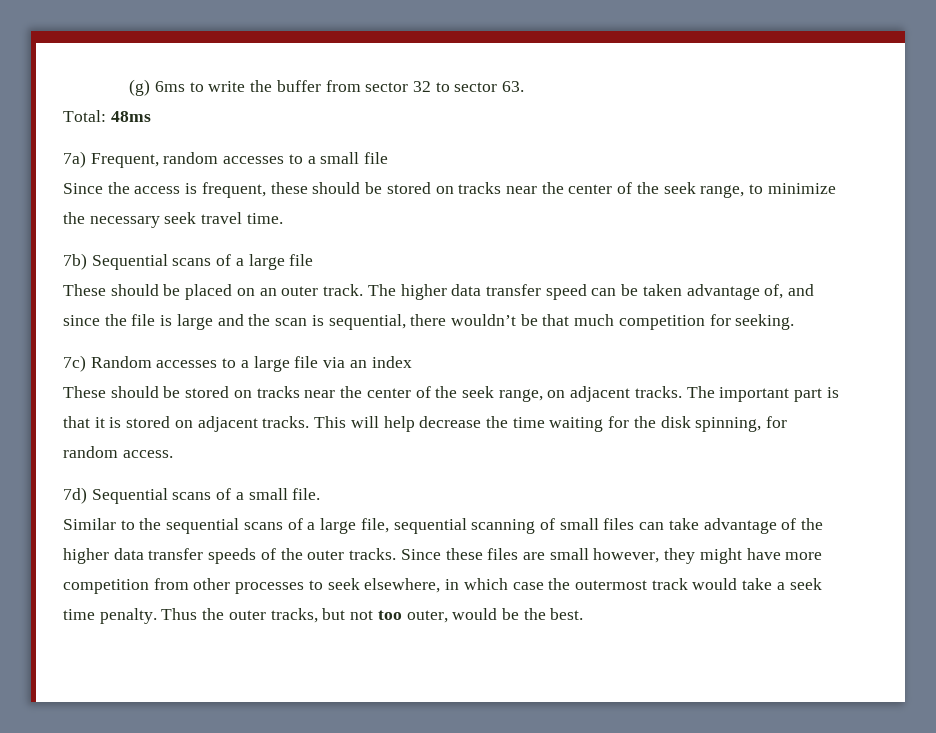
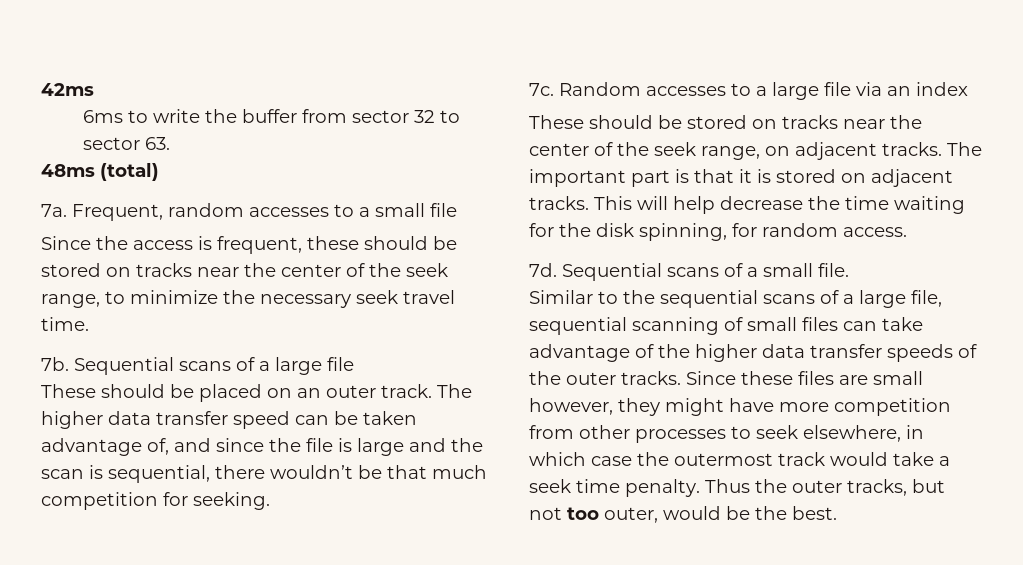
[129,79,151,96] (g) -> [41,83,94,96] 42ms //
[63,110,106,122] Total: -> (171, 143) none
[63,151,86,168] // 7a) -> [100,163,159,181] [41,204,67,217] (total) // 7a.
[63,253,87,270] 7b) -> [41,357,69,371] 7b.
[63,355,86,372] 7c) -> [529,83,554,96] 7c.
[63,487,87,504] 7d) -> [529,263,557,277] 7d.

